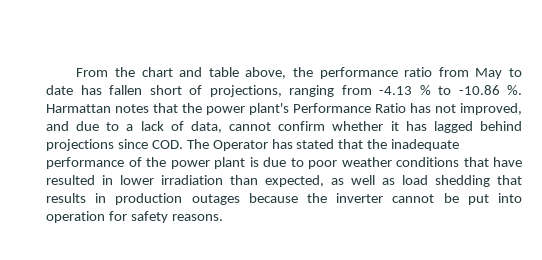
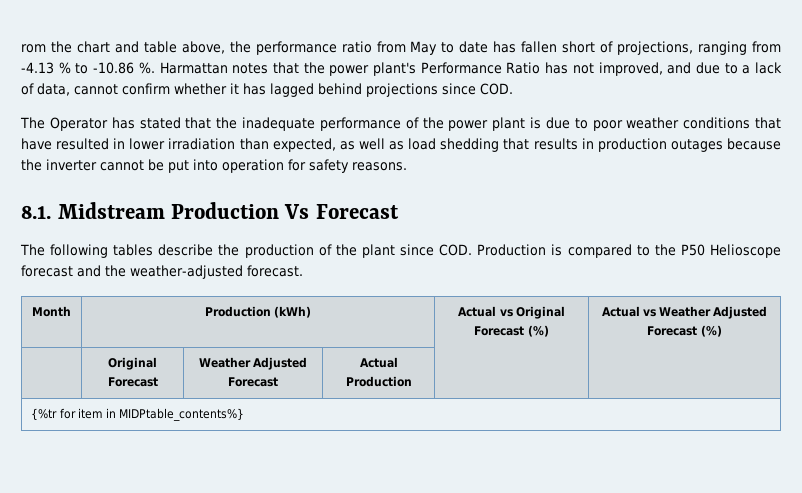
[76,68,109,77] From -> [21,44,46,53] rom
(183, 144) none -> (513, 89) //
(223, 217) none -> [21,202,399,219] [20,244,782,258] [21,265,303,279] [32,306,71,317] [204,306,312,318] [458,306,565,319] [474,325,549,337] [601,306,768,319] [647,325,722,337] [108,357,157,370] [107,377,158,387] [198,357,308,370] [228,377,278,387] [359,357,398,368] [345,376,412,387] [31,408,245,421] // 8.1. Midstream Production Vs Forecast // The following tables describe the production of the plant since COD. Production is compared to the P50 Helioscope forecast and the weather-adjusted forecast. // Month | Production (kWh) | Actual vs Original Forecast (%) | Actual vs Weather Adjusted Forecast (%) // | Original Forecast | Weather Adjusted Forecast | Actual Production | | // {%tr for item in MIDPtable_contents%}

